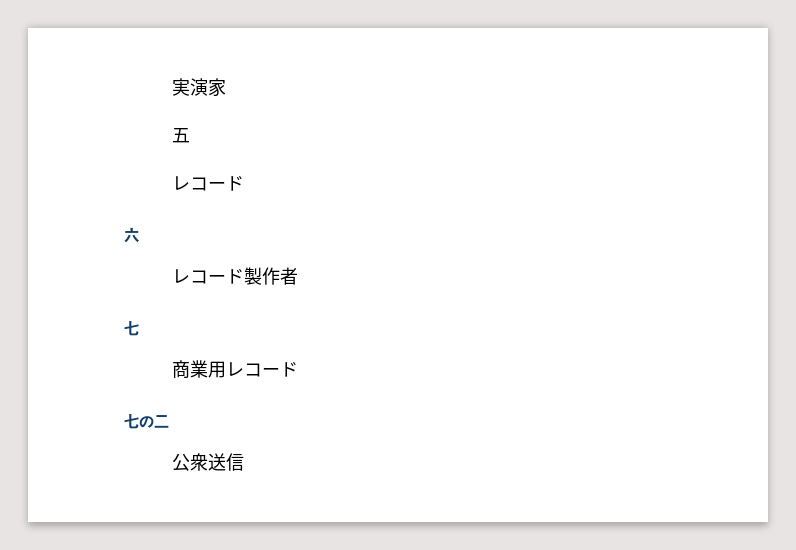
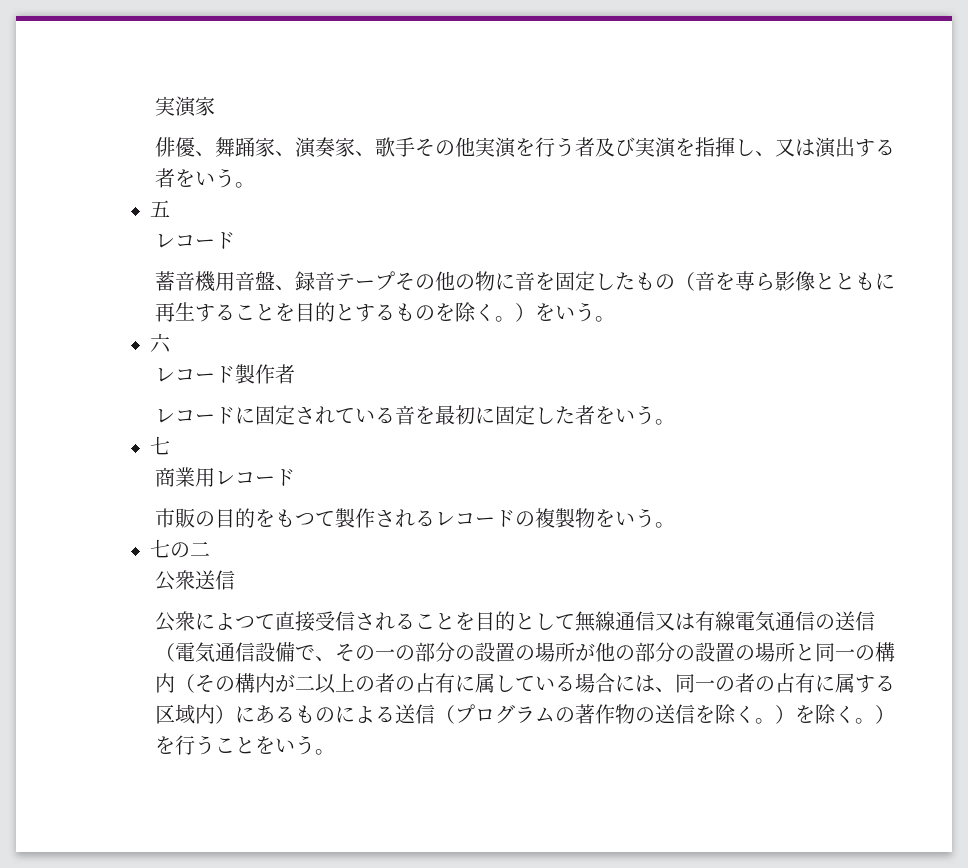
[172,128,191,143] [172,176,245,191] [124,227,139,243] [172,267,299,285] [124,321,139,336] [172,360,299,378] [124,414,169,429] [172,453,245,471] 五 // レコード // 六 // レコード製作者 // 七 // 商業用レコード // 七の二 // 公衆送信 -> [154,137,895,158] [154,168,255,188] [150,200,171,217] [154,232,235,249] [154,271,895,292] [154,302,615,322] [150,333,172,353] [154,364,295,384] [154,405,675,425] [150,436,171,455] [154,467,295,487] [154,508,675,528] [150,539,211,558] [154,570,235,591] [154,611,875,632] [154,642,895,663] [154,673,895,694] [154,704,895,724] [154,735,335,755] 俳優、舞踊家、演奏家、歌手その他実演を行う者及び実演を指揮し、又は演出する者をいう。 // 五 // レコード // 蓄音機用音盤、録音テープその他の物に音を固定したもの（音を専ら影像とともに再生することを目的とするものを除く。）をいう。 // 六 // レコード製作者 // レコードに固定されている音を最初に固定した者をいう。 // 七 // 商業用レコード // 市販の目的をもつて製作されるレコードの複製物をいう。 // 七の二 // 公衆送信 // 公衆によつて直接受信されることを目的として無線通信又は有線電気通信の送信（電気通信設備で、その一の部分の設置の場所が他の部分の設置の場所と同一の構内（その構内が二以上の者の占有に属している場合には、同一の者の占有に属する区域内）にあるものによる送信（プログラムの著作物の送信を除く。）を除く。）を行うことをいう。

